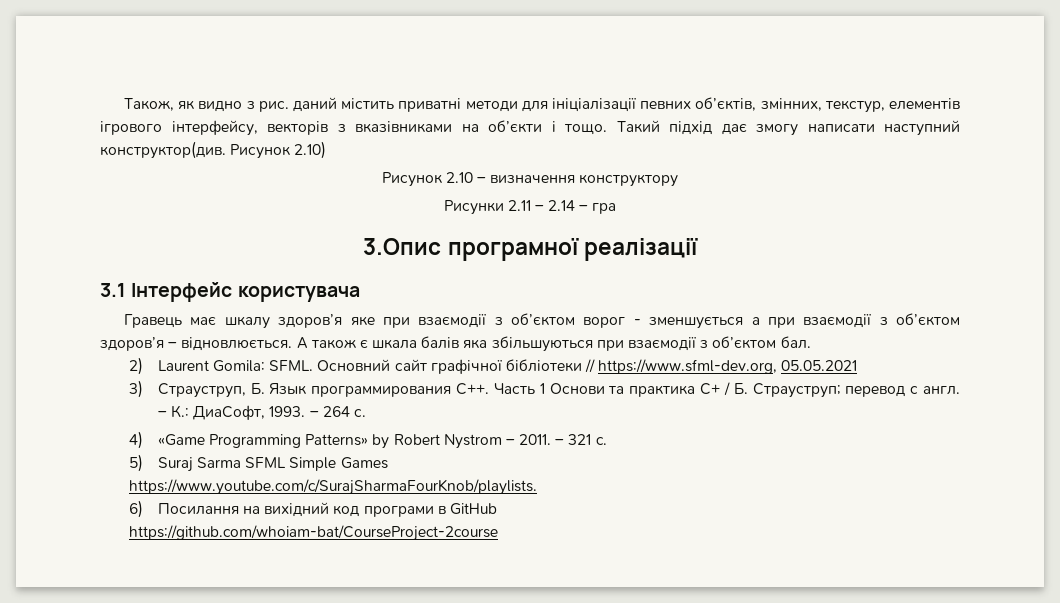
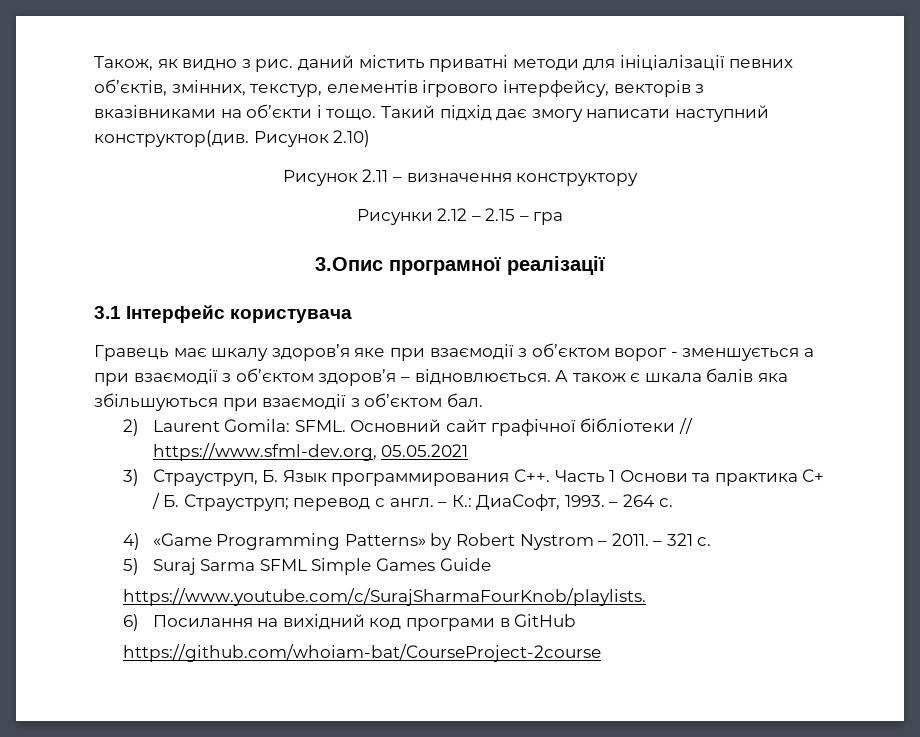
[445,172,473,183] 2.10 -> [362,169,389,182] 2.11
[507,200,576,211] 2.11 – 2.14 -> [437,208,516,221] 2.12 – 2.15
(388, 463) none -> [439,558,491,571] Guide

